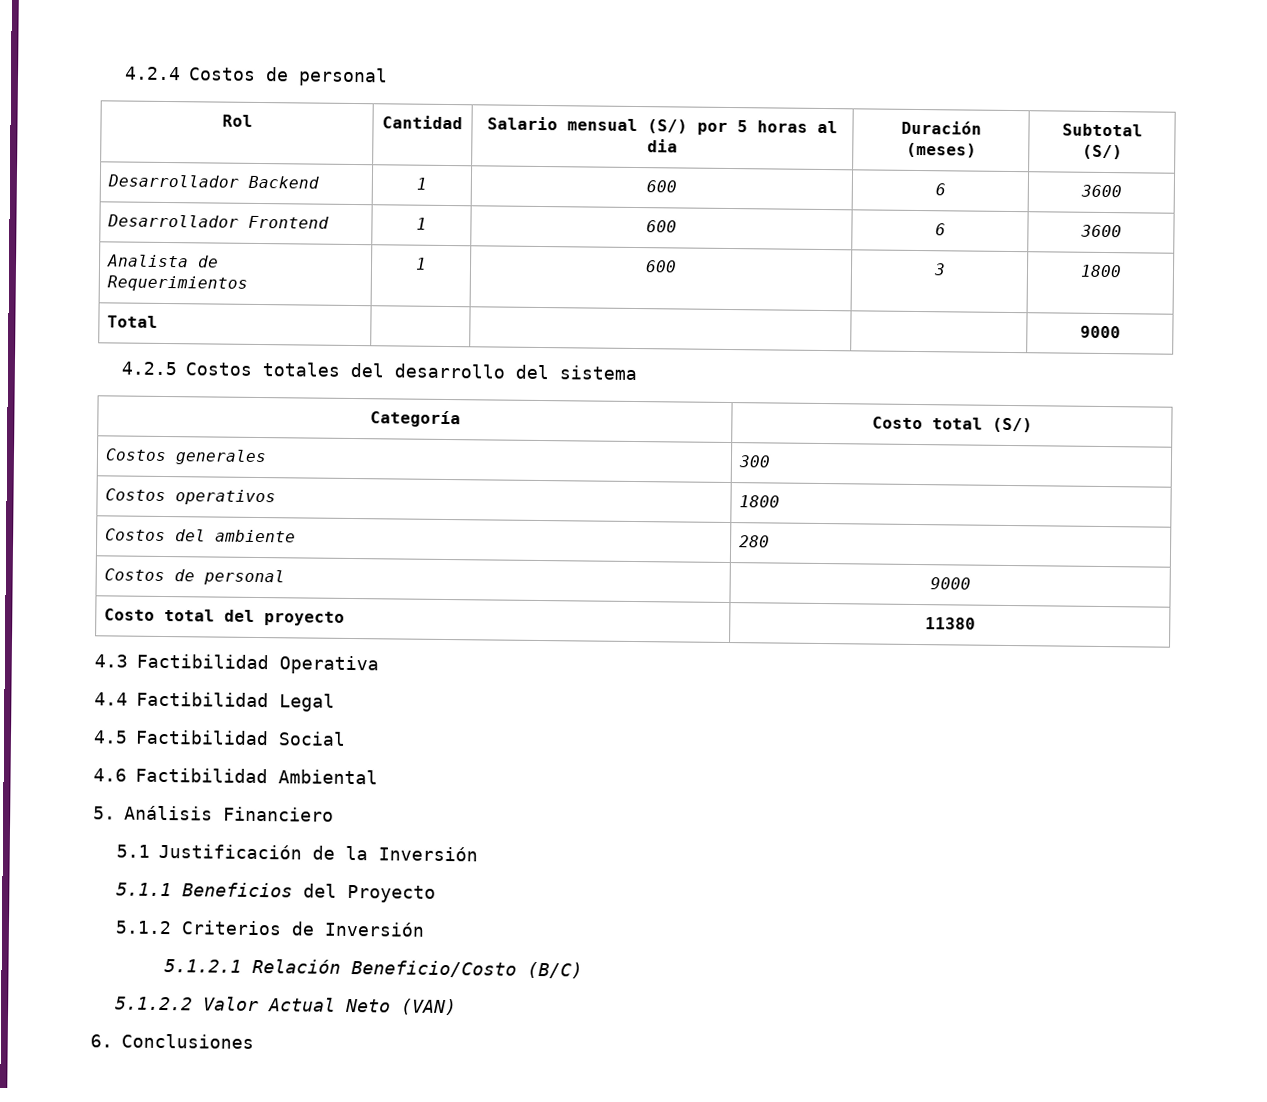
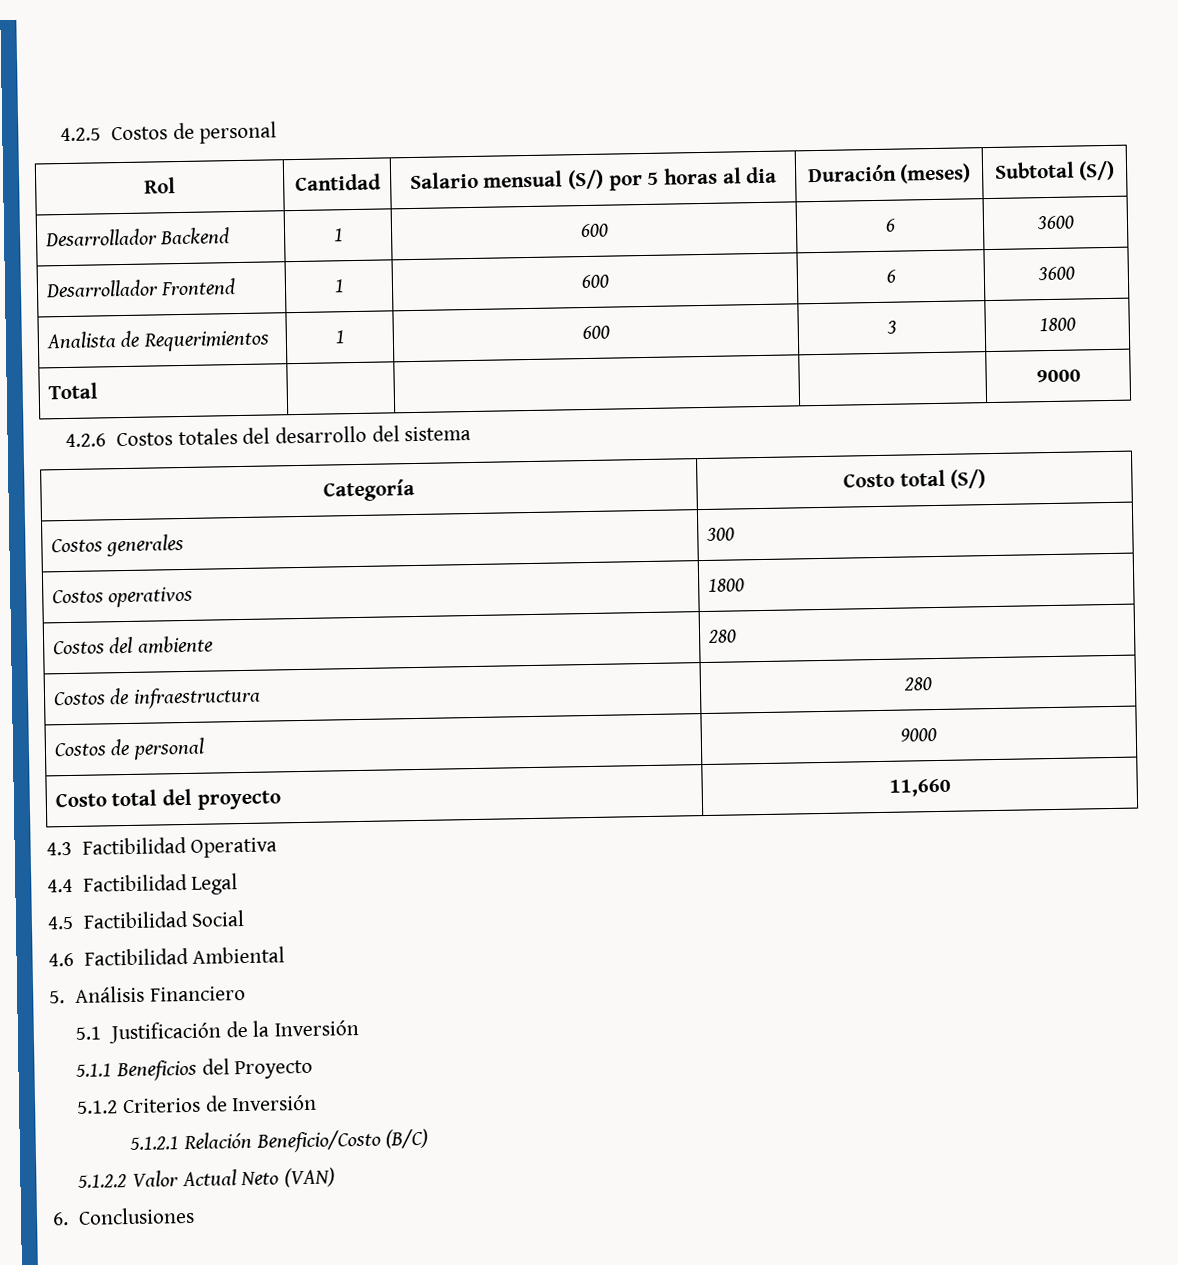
[124,66,182,81] 4.2.4 -> [60,127,102,142] 4.2.5
[121,361,178,376] 4.2.5 -> [65,433,107,448] 4.2.6
(770, 541) none -> [52,686,261,709] [902,677,933,691] // Costos de infraestructura | 280
[924,617,976,630] 11380 -> [888,778,951,797] 11,660

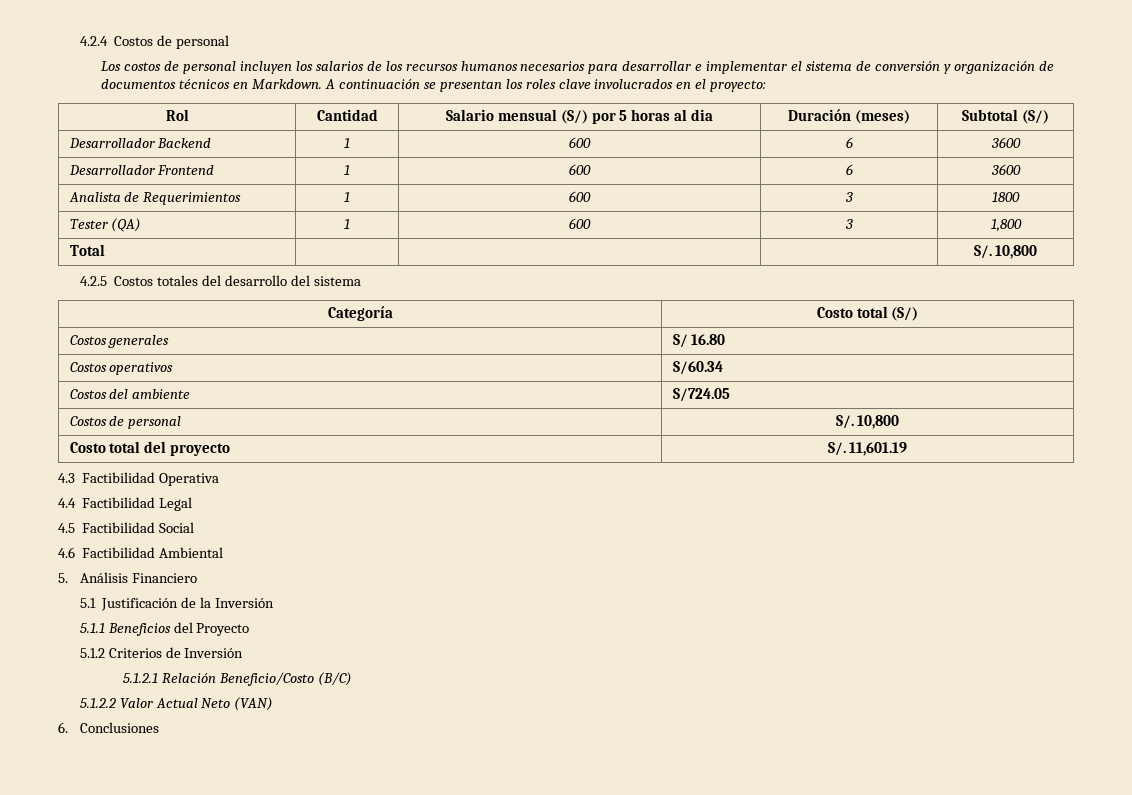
[60,121,278,144] 4.2.5 Costos de personal -> [79,35,229,49] [101,61,1054,74] [101,79,767,92] 4.2.4 Costos de personal // Los costos de personal incluyen los salarios de los recursos humanos necesarios para desarrollar e implementar el sistema de conversión y organización de documentos técnicos en Markdown. A continuación se presentan los roles clave involucrados en el proyecto:
[47,382,98,400] [1035,369,1081,383] [65,433,107,448] Total | | | | 9000 // 4.2.6 -> [69,218,142,232] [344,219,350,229] [569,218,591,229] [844,219,853,229] [990,219,1022,232] [69,244,105,256] [973,245,1038,259] [79,276,107,286] Tester (QA) | 1 | 600 | 3 | 1,800 // Total | | | | S/. 10,800 // 4.2.5
[705,527,735,541] 300 -> [672,334,726,348] S/ 16.80
[707,578,745,592] 1800 -> [672,361,723,375] S/60.34
[706,629,737,643] [52,686,261,709] [902,677,933,691] 280 // Costos de infraestructura | 280 -> [672,388,730,402] S/724.05
[900,728,937,742] 9000 -> [835,415,900,429] S/. 10,800
[888,778,951,797] 11,660 -> [827,442,908,456] S/. 11,601.19

